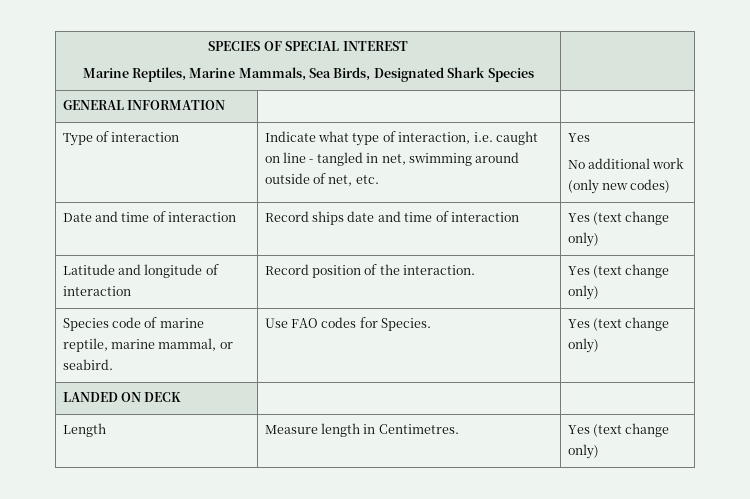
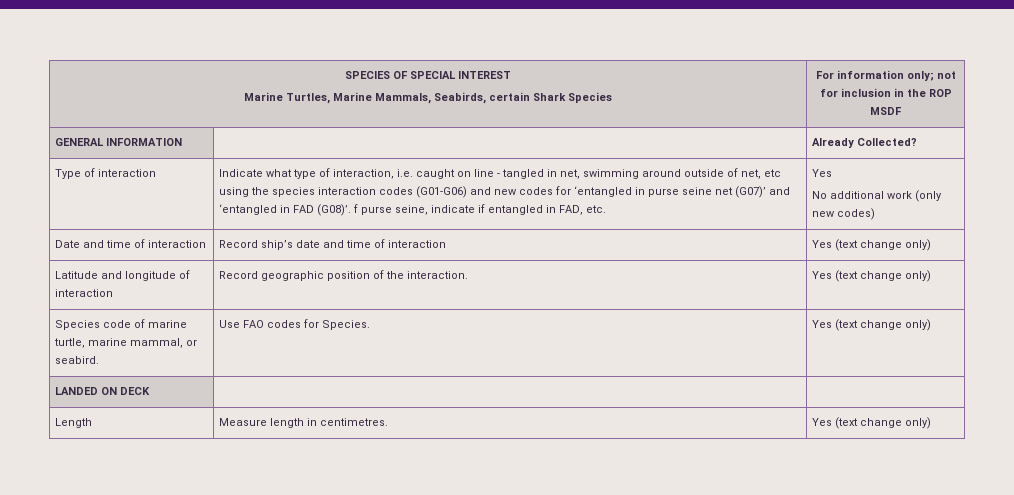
[131,67,186,82] Reptiles, -> [286,93,330,104] Turtles,
[309,67,444,82] Sea Birds, Designated -> [434,92,530,104] Seabirds, certain
(534, 75) none -> [815,70,956,81] [819,88,952,97] [870,107,902,115] For information only; not for inclusion in the ROP MSDF
(226, 105) none -> [811,138,917,148] Already Collected?
(353, 180) none -> [763,169,781,177] [218,186,790,198] [218,204,583,216] etc using the species interaction codes (G01-G06) and new codes for ‘entangled in purse seine net (G07)’ and ‘entangled in FAD (G08)’. f purse seine, indicate if entangled in FAD,
[312,211,345,225] ships -> [260,240,293,250] ship’s
(309, 269) none -> [260,271,324,281] geographic
[62,338,108,352] reptile, -> [53,338,85,348] turtle,
[378,424,459,434] Centimetres. -> [319,418,388,426] centimetres.

